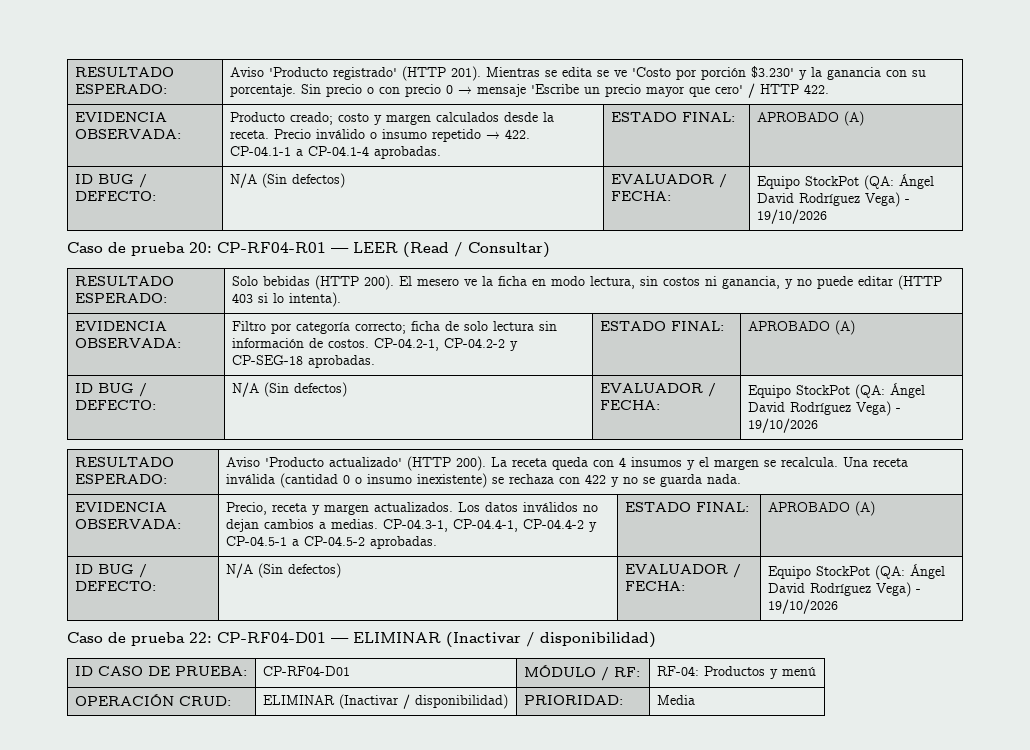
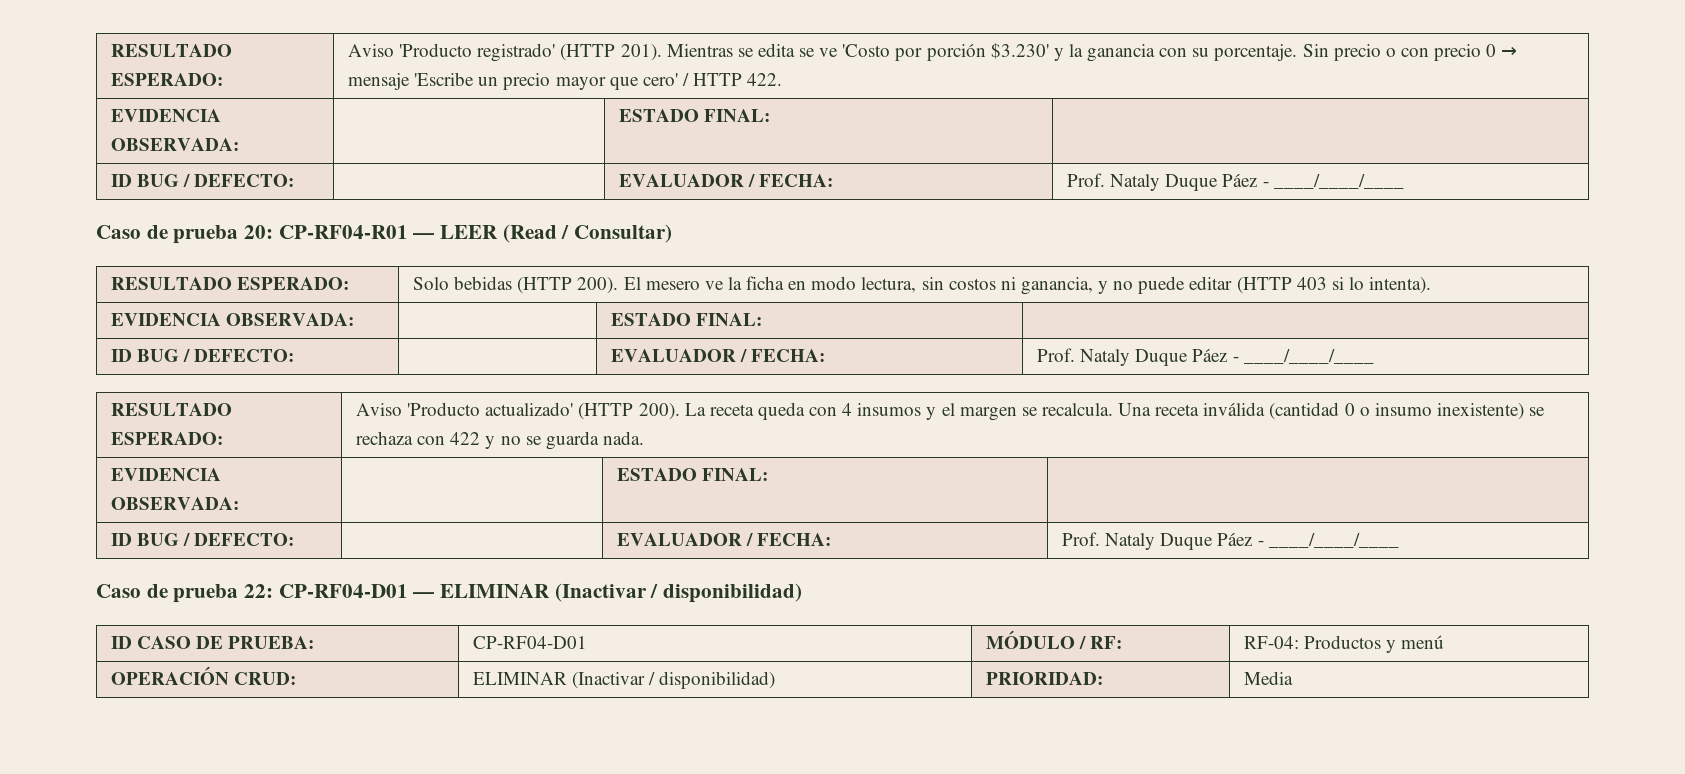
[230,112,555,125] [230,129,531,142] [230,146,442,159] [611,112,736,122] [757,111,865,126] [75,174,148,188] [75,191,157,201] [230,173,346,188] [611,174,728,188] [611,191,672,201] [757,173,935,190] [757,192,911,207] [757,209,828,224] Producto creado; costo y margen calculados desde la receta. Precio inválido o insumo repetido → 422. CP-04.1-1 a CP-04.1-4 aprobadas. | ESTADO FINAL: | APROBADO (A) // ID BUG / DEFECTO: | N/A (Sin defectos) | EVALUADOR / FECHA: | Equipo StockPot (QA: Ángel David Rodríguez Vega) - 19/10/2026 -> [619,109,771,122] [111,174,295,187] [619,174,834,187] [1067,173,1404,191] | ESTADO FINAL: | // ID BUG / DEFECTO: | | EVALUADOR / FECHA: | Prof. Nataly Duque Páez - ____/____/____
[232,321,558,334] [232,338,519,351] [232,355,376,368] [600,321,725,331] [748,320,856,335] [75,383,148,397] [75,400,157,410] [232,382,348,397] [600,383,717,397] [600,400,661,410] [748,382,926,399] [748,401,902,416] [748,418,819,433] Filtro por categoría correcto; ficha de solo lectura sin información de costos. CP-04.2-1, CP-04.2-2 y CP-SEG-18 aprobadas. | ESTADO FINAL: | APROBADO (A) // ID BUG / DEFECTO: | N/A (Sin defectos) | EVALUADOR / FECHA: | Equipo StockPot (QA: Ángel David Rodríguez Vega) - 19/10/2026 -> [611,313,763,326] [111,349,295,362] [611,349,826,362] [1037,348,1374,366] | ESTADO FINAL: | // ID BUG / DEFECTO: | | EVALUADOR / FECHA: | Prof. Nataly Duque Páez - ____/____/____
[226,502,599,515] [226,519,598,532] [226,536,438,549] [625,502,750,512] [768,501,876,516] [75,564,148,578] [75,581,157,591] [226,563,342,578] [625,564,742,578] [625,581,686,591] [768,563,946,580] [768,582,922,597] [768,599,839,614] Precio, receta y margen actualizados. Los datos inválidos no dejan cambios a medias. CP-04.3-1, CP-04.4-1, CP-04.4-2 y CP-04.5-1 a CP-04.5-2 aprobadas. | ESTADO FINAL: | APROBADO (A) // ID BUG / DEFECTO: | N/A (Sin defectos) | EVALUADOR / FECHA: | Equipo StockPot (QA: Ángel David Rodríguez Vega) - 19/10/2026 -> [617,468,769,481] [111,533,295,546] [617,533,832,546] [1062,532,1399,550] | ESTADO FINAL: | // ID BUG / DEFECTO: | | EVALUADOR / FECHA: | Prof. Nataly Duque Páez - ____/____/____

